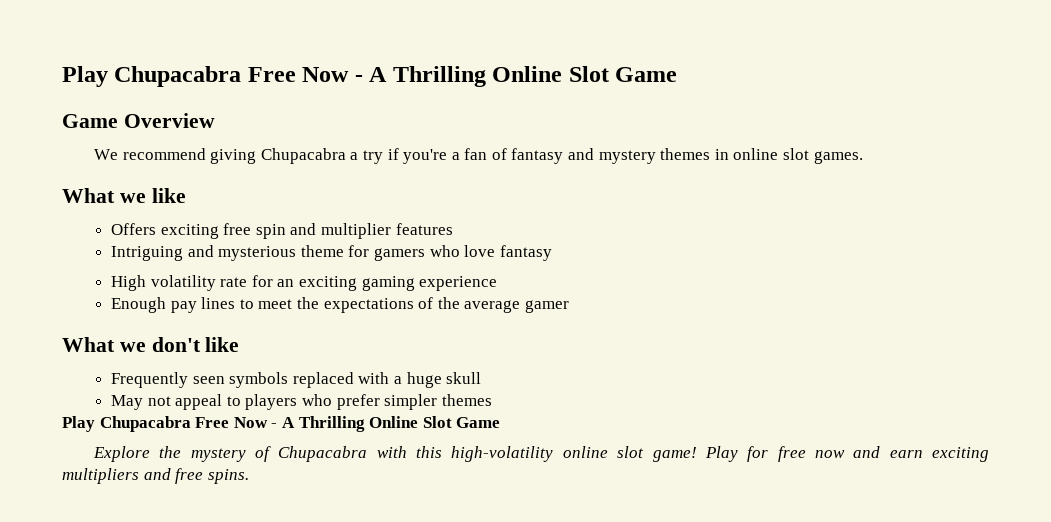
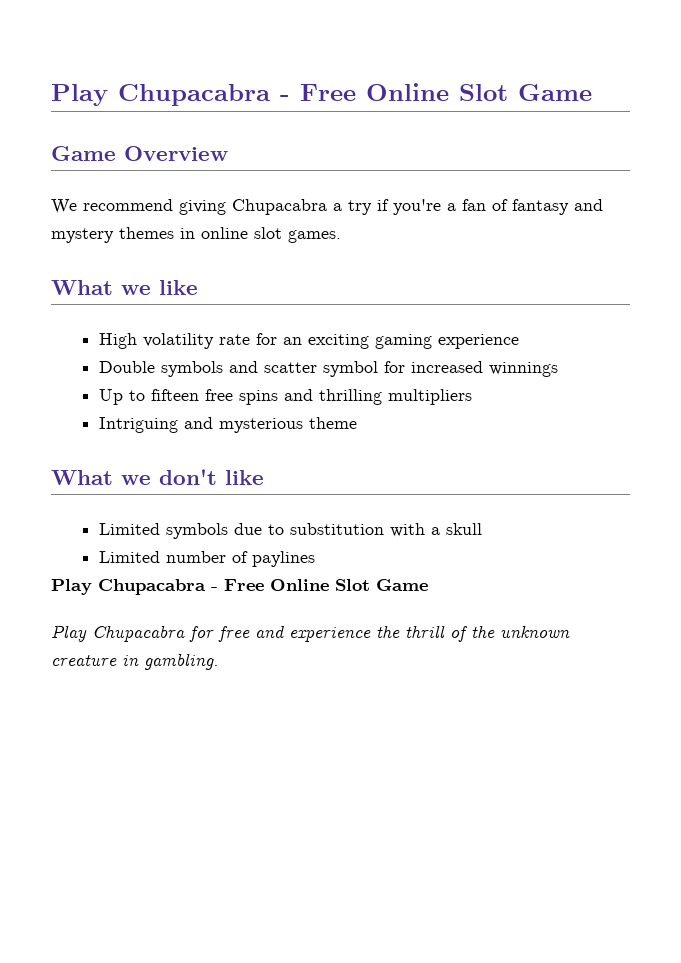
[62,66,486,87] Play Chupacabra Free Now - A Thrilling -> [51,84,356,106] Play Chupacabra - Free
[111,223,453,239] [111,245,552,261] // Offers exciting free spin and multiplier features // Intriguing and mysterious theme for gamers who love fantasy -> (198, 287) none
[111,297,569,313] Enough pay lines to meet the expectations of the average gamer -> [98,361,558,377] [98,389,472,405] [98,417,357,433] Double symbols and scatter symbol for increased winnings // Up to fifteen free spins and thrilling multipliers // Intriguing and mysterious theme
[111,372,354,388] Frequently seen symbols replaced -> [98,523,384,539] Limited symbols due to substitution
[406,372,442,388] huge -> (440, 531) none
[111,394,492,410] [62,416,501,432] [92,446,989,462] [62,468,249,484] May not appeal to players who prefer simpler themes // Play Chupacabra Free Now - A Thrilling Online Slot Game // Explore the mystery of Chupacabra with this high-volatility online slot game! Play for free now and earn exciting multipliers and free spins. -> [98,551,315,567] [51,579,428,595] [51,625,570,642] [51,653,219,670] Limited number of paylines // Play Chupacabra - Free Online Slot Game // Play Chupacabra for free and experience the thrill of the unknown creature in gambling.

